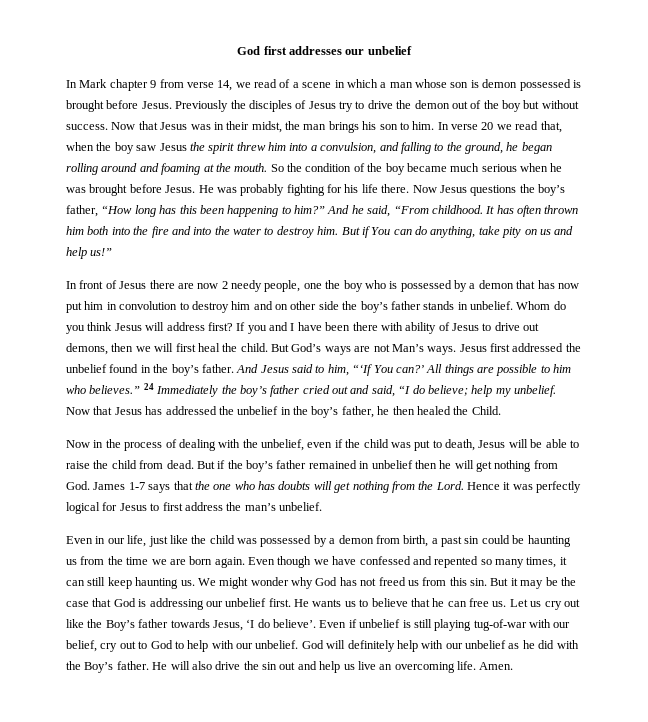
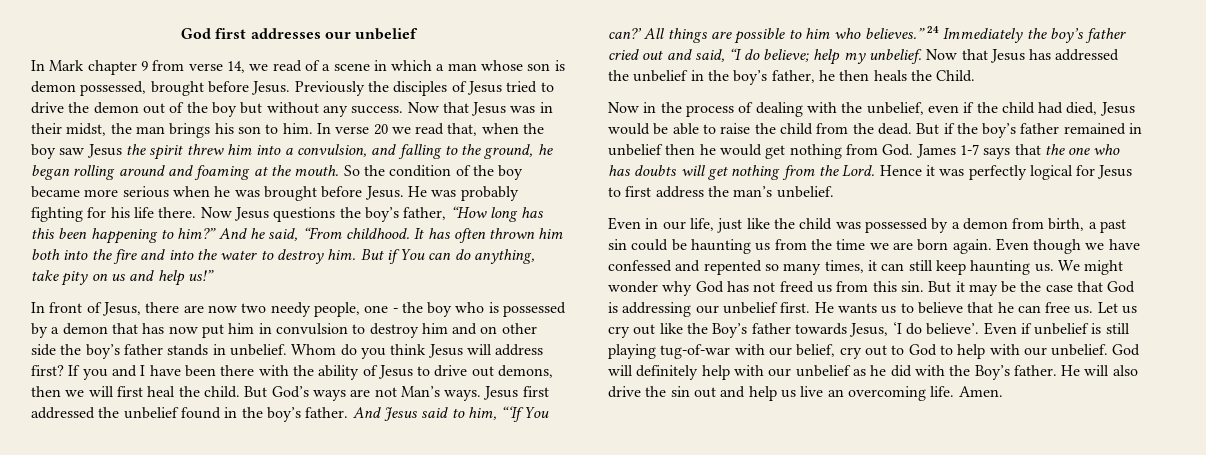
[519,79,581,91] possessed is -> [80,81,147,96] possessed,
[339,101,353,112] try -> [506,81,538,93] tried
(579, 104) none -> [322,105,348,117] any
[450,163,480,172] much -> [84,189,119,197] more
[119,281,147,289] Jesus -> [101,302,141,316] Jesus,
[221,281,228,289] 2 -> [241,303,267,313] two
(322, 286) none -> [392,308,398,313] -
[119,301,178,310] convolution -> [275,323,348,335] convulsion
(403, 326) none -> [292,365,314,376] the
[416,406,451,415] healed -> [873,70,907,81] heals
[390,439,528,451] was put to death, Jesus will -> [1038,102,1135,116] [608,123,650,135] had died, Jesus would
(164, 464) none -> [852,123,874,134] the
[454,460,474,469] will -> [719,144,762,156] would

